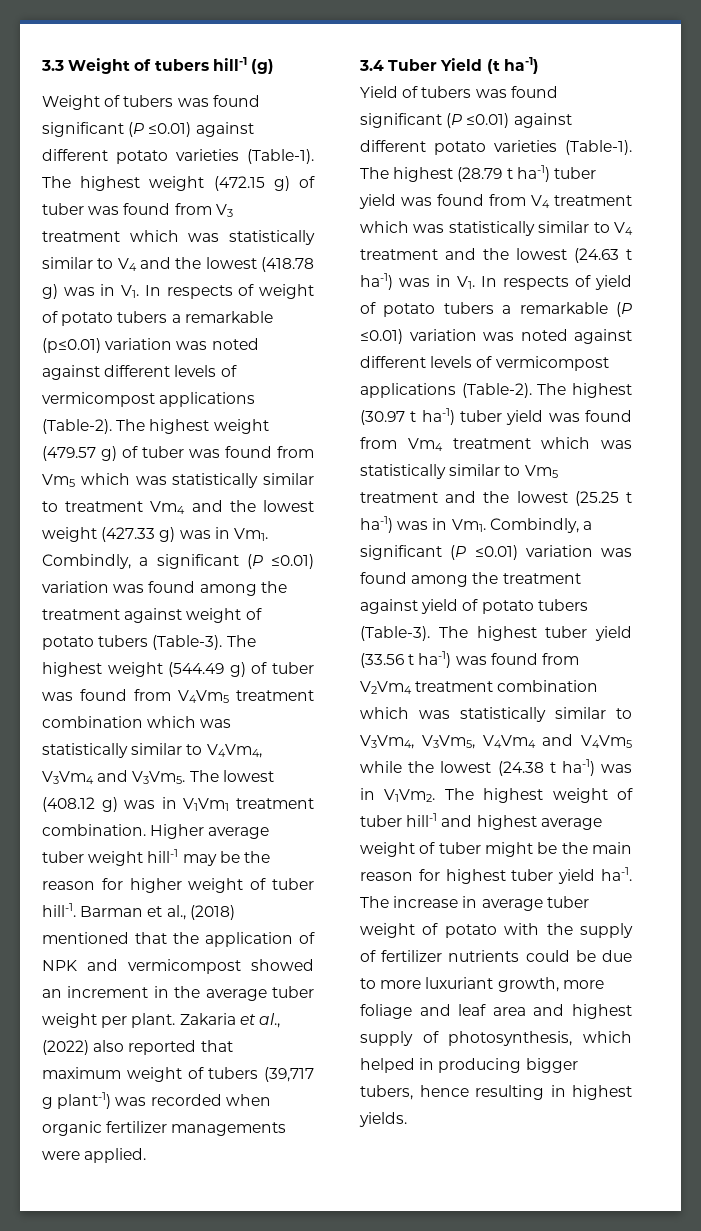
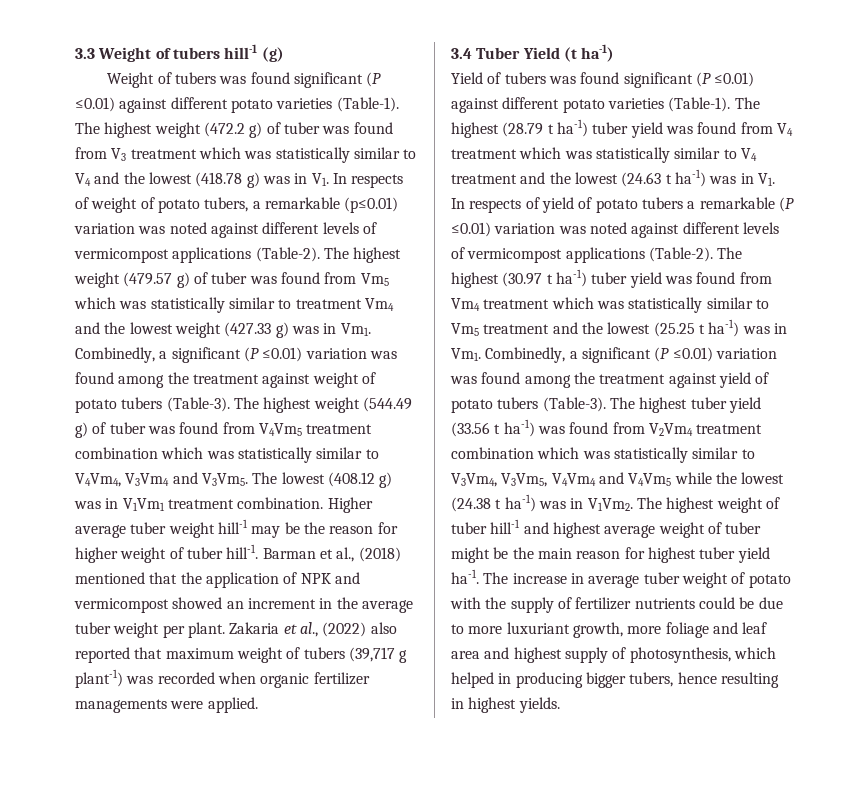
[213,176,265,191] (472.15 -> [203,122,245,137] (472.2
[117,311,168,323] tubers -> [204,197,249,212] tubers,
[42,554,131,569] Combindly, -> [75,347,155,363] Combinedly,
[489,518,579,533] Combindly, -> [485,347,566,363] Combinedly,

